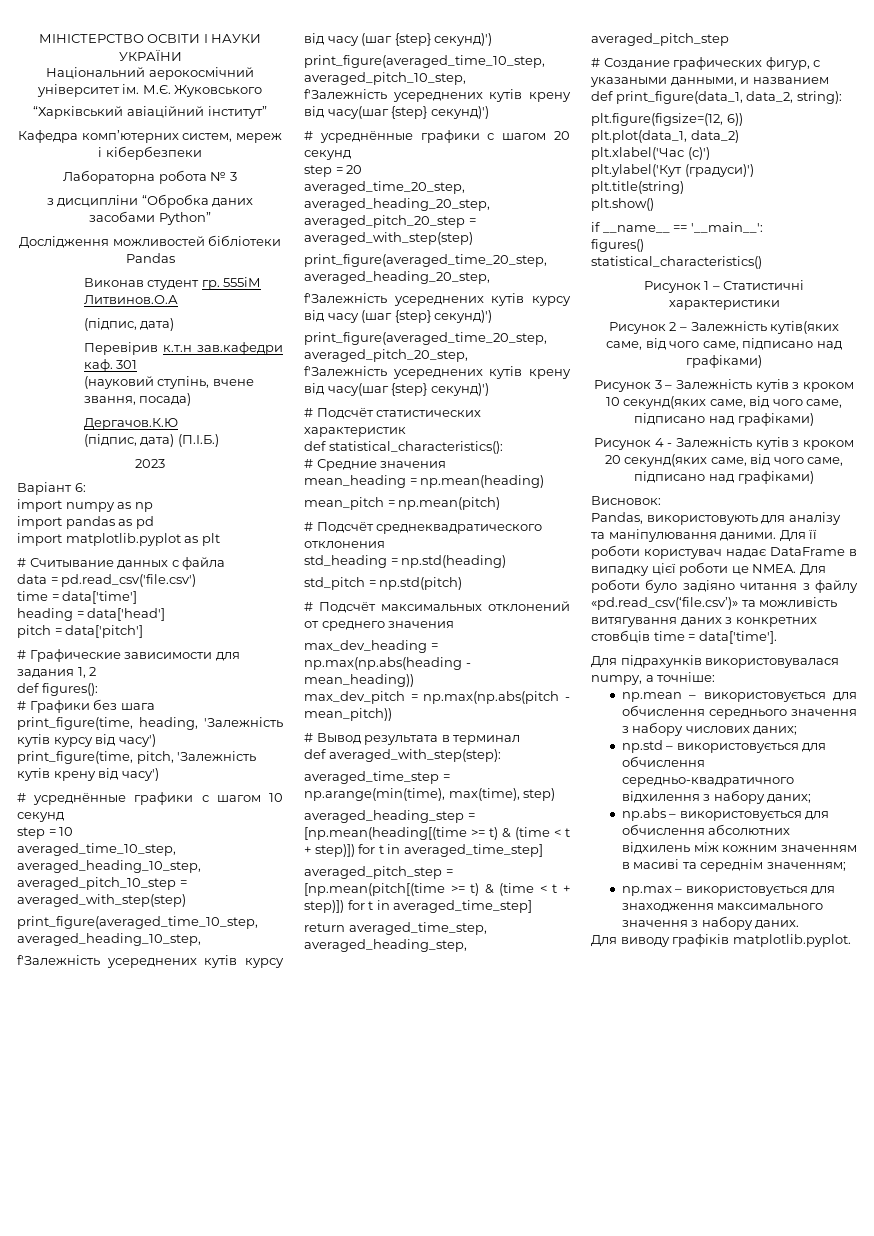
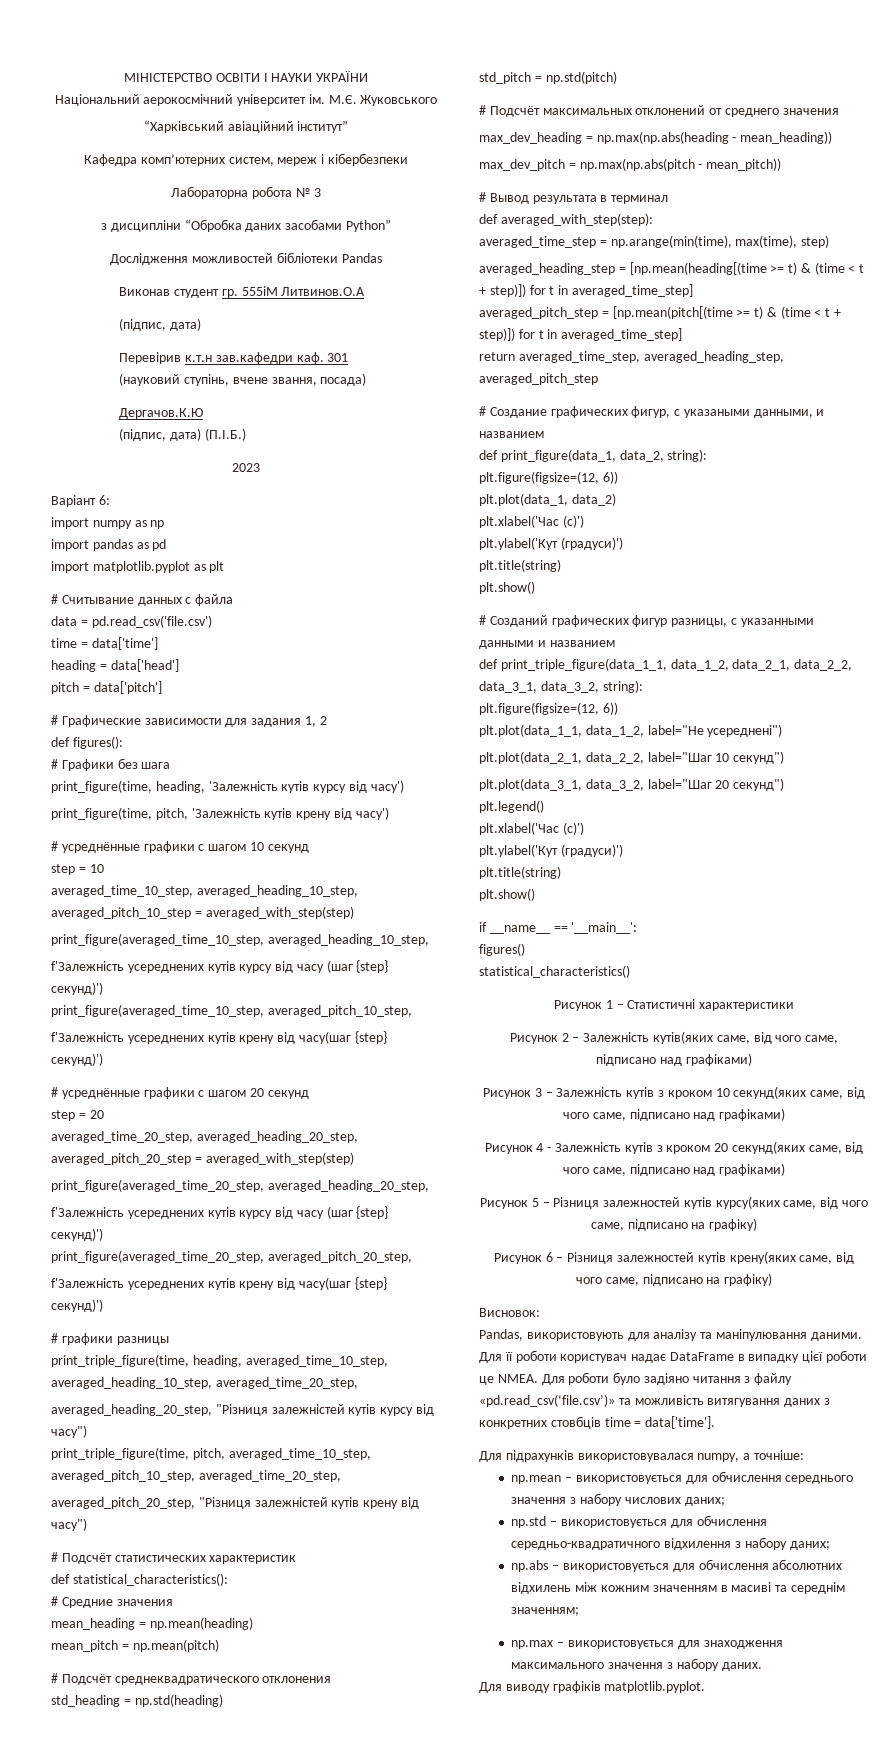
(489, 389) none -> [51,1333,169,1345] [51,1354,388,1367] [51,1377,358,1389] [51,1404,434,1416] [51,1425,87,1438] [51,1447,371,1460] [51,1470,341,1482] [51,1497,419,1509] [51,1518,87,1531] // # графики разницы // print_triple_figure(time, heading, averaged_time_10_step, averaged_heading_10_step, averaged_time_20_step, // averaged_heading_20_step, "Різниця залежністей кутів курсу від часу") // print_triple_figure(time, pitch, averaged_time_10_step, averaged_pitch_10_step, averaged_time_20_step, // averaged_pitch_20_step, "Різниця залежністей кутів крену від часу")
(654, 204) none -> [479,615,814,627] [479,640,615,649] [479,658,853,671] [479,680,643,693] [479,702,618,715] [479,724,783,737] [479,751,785,764] [479,778,785,791] [479,800,544,813] [479,822,584,835] [479,844,623,857] [479,866,561,879] [479,888,535,901] // # Созданий графических фигур разницы, с указанными данными и названием // def print_triple_figure(data_1_1, data_1_2, data_2_1, data_2_2, data_3_1, data_3_2, string): // plt.figure(figsize=(12, 6)) // plt.plot(data_1_1, data_1_2, label="Не усереднені") // plt.plot(data_2_1, data_2_2, label="Шаг 10 секунд") // plt.plot(data_3_1, data_3_2, label="Шаг 20 секунд") // plt.legend() // plt.xlabel('Час (с)') // plt.ylabel('Кут (градуси)') // plt.title(string) // plt.show()
(814, 477) none -> [479,1196,869,1209] [590,1218,758,1231] [493,1251,855,1264] [575,1273,773,1286] // Рисунок 5 – Різниця залежностей кутів курсу(яких саме, від чого саме, підписано на графіку) // Рисунок 6 – Різниця залежностей кутів крену(яких саме, від чого саме, підписано на графіку)

